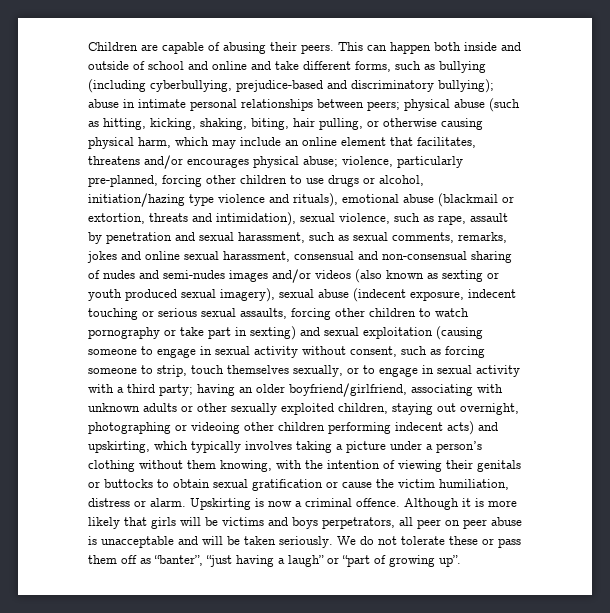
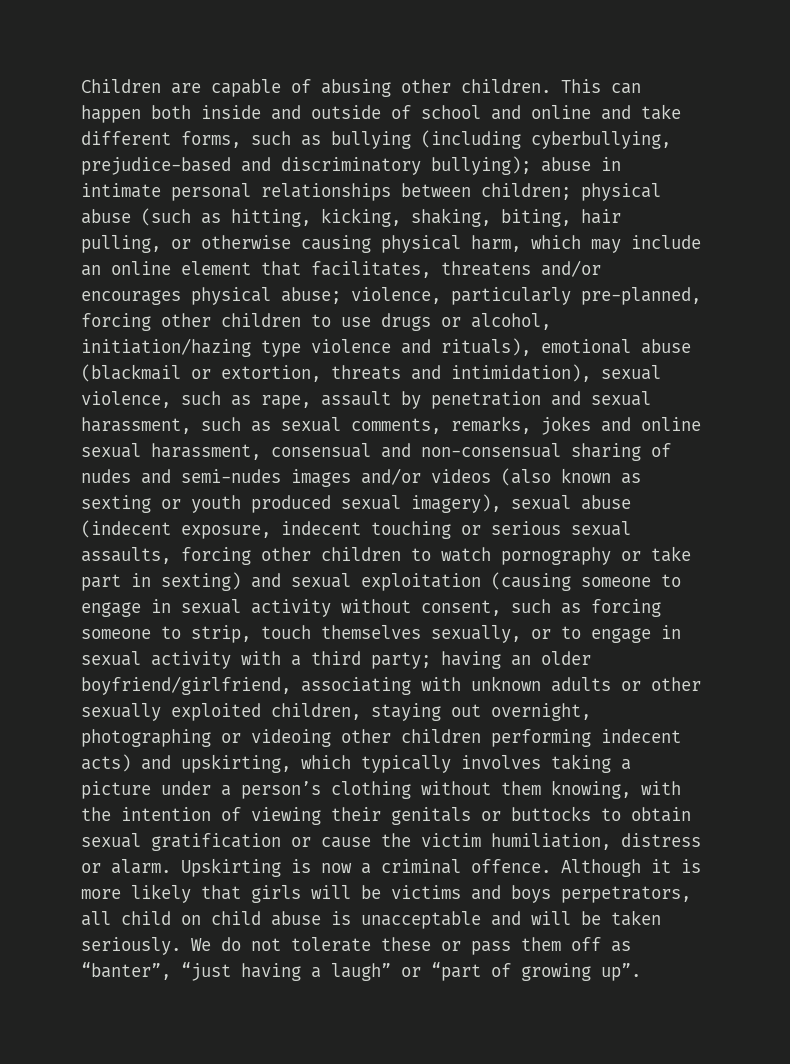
[270,42,334,54] their peers. -> [401,79,551,93] other children.
[367,101,400,111] peers; -> [481,183,571,200] children;
[417,519,487,529] peer on peer -> [121,911,261,925] child on child

